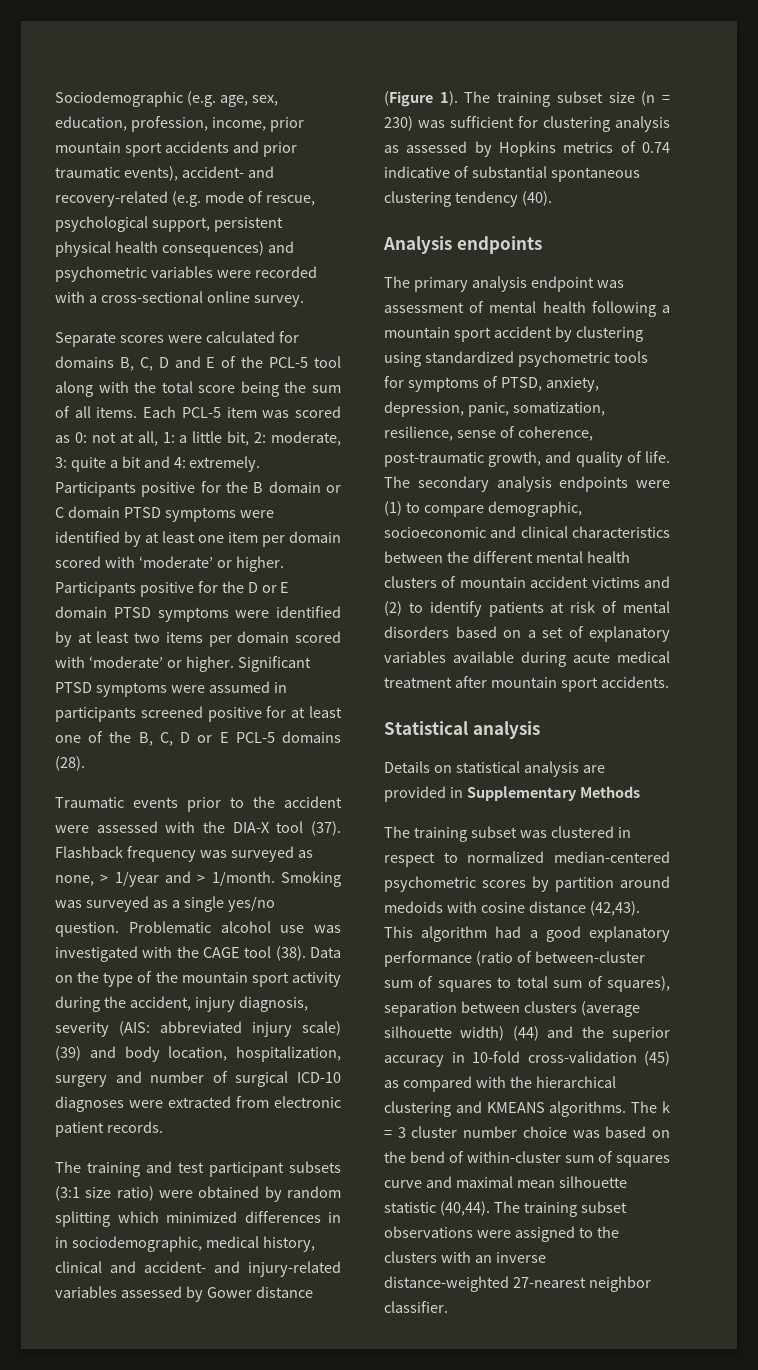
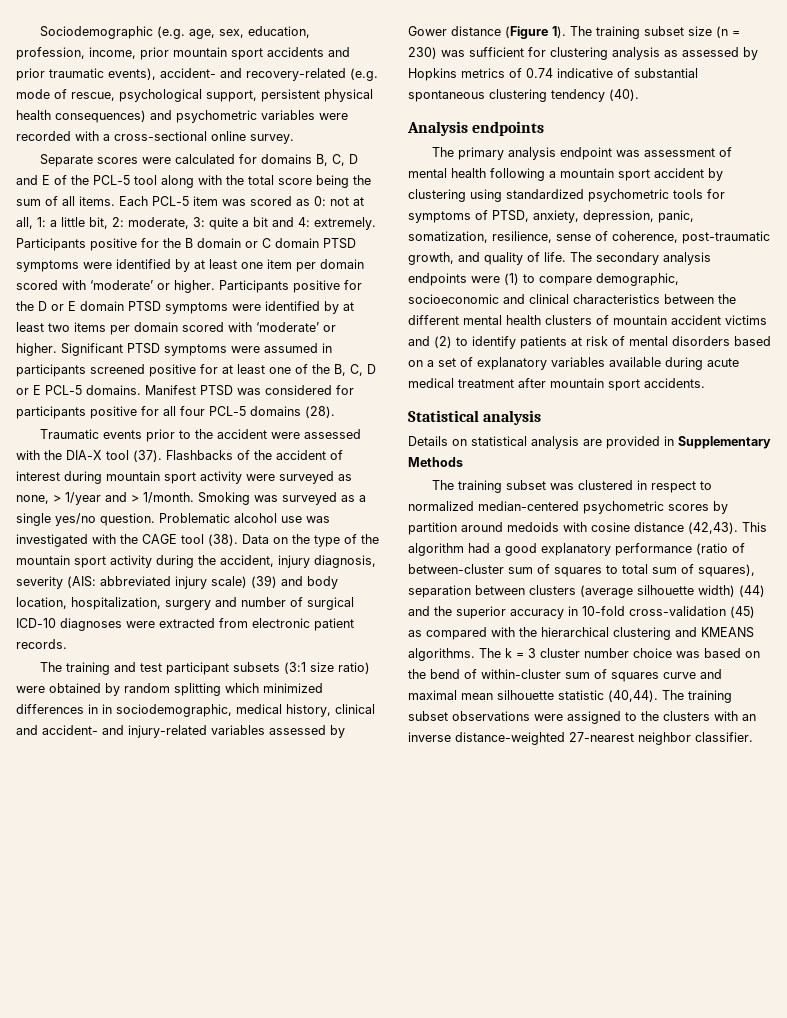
(275, 737) none -> [86,385,354,396] [16,406,246,419] domains. Manifest PTSD was considered for participants positive for all four PCL-5
[55,846,227,862] Flashback frequency was -> [166,450,343,460] [16,471,275,484] Flashbacks of the accident of interest during mountain sport activity were

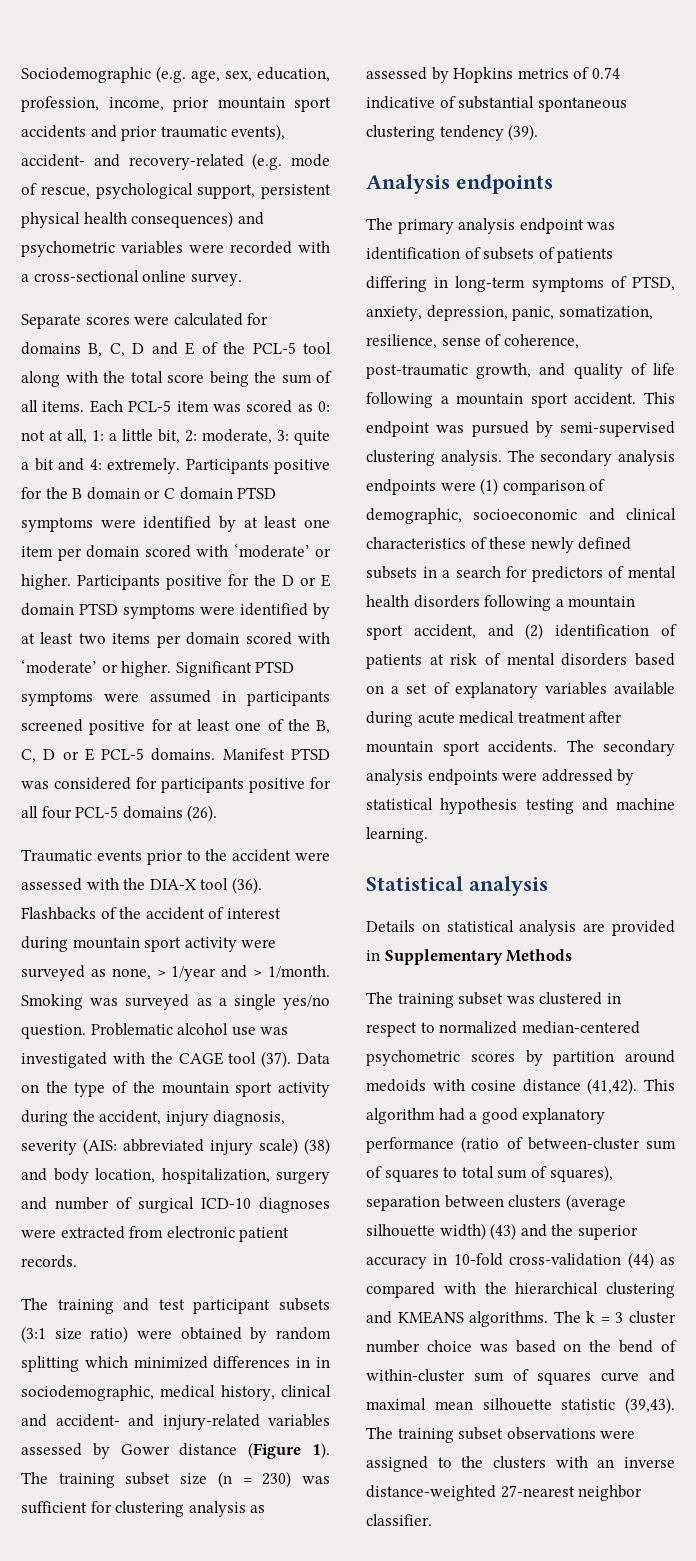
[305,406,335,418] (28). -> [187,805,218,822] (26).
[133,450,162,462] (37). -> [231,877,262,894] (36).
[208,534,238,546] (38). -> [261,1051,292,1068] (37).
[251,575,277,588] (39) -> [304,1138,330,1155] (38)
[609,89,639,101] (40). -> [508,124,539,141] (39).
[644,147,733,157] [408,168,723,181] [408,189,725,202] assessment of mental health following a mountain sport accident by clustering using standardized psychometric tools for -> [366,247,614,263] [366,276,526,292] identification of subsets of patients differing in long-term
[544,252,566,262] life. -> [653,363,675,375] [366,392,675,408] [366,421,675,437] [366,450,502,466] life following a mountain sport accident. This endpoint was pursued by semi-supervised clustering analysis.
[523,274,592,286] to compare -> [502,479,606,495] comparison of
[664,294,736,304] [408,315,767,325] [408,336,516,349] between the different mental health clusters of mountain accident victims and (2) to identify -> [470,537,632,553] [366,566,676,582] [366,595,636,611] [366,623,677,640] of these newly defined subsets in a search for predictors of mental health disorders following a mountain sport accident, and (2) identification of
(705, 383) none -> [566,740,675,756] [366,769,635,785] [366,798,675,814] [366,827,428,843] The secondary analysis endpoints were addressed by statistical hypothesis testing and machine learning.
[688,522,738,534] (42,43). -> [587,1078,638,1095] (41,42).
[739,585,765,597] (44) -> [490,1223,517,1240] (43)
[730,606,755,618] (45) -> [627,1252,654,1269] (44)
[608,690,658,702] (40,44). -> [625,1397,675,1414] (39,43).

